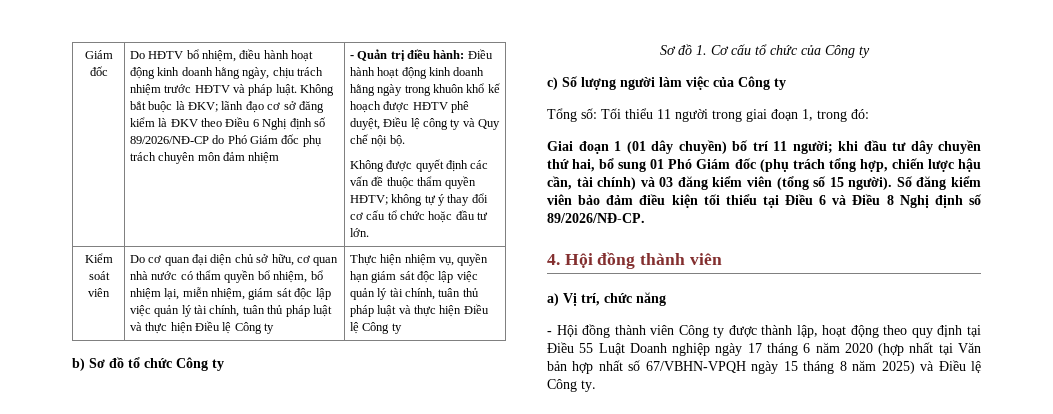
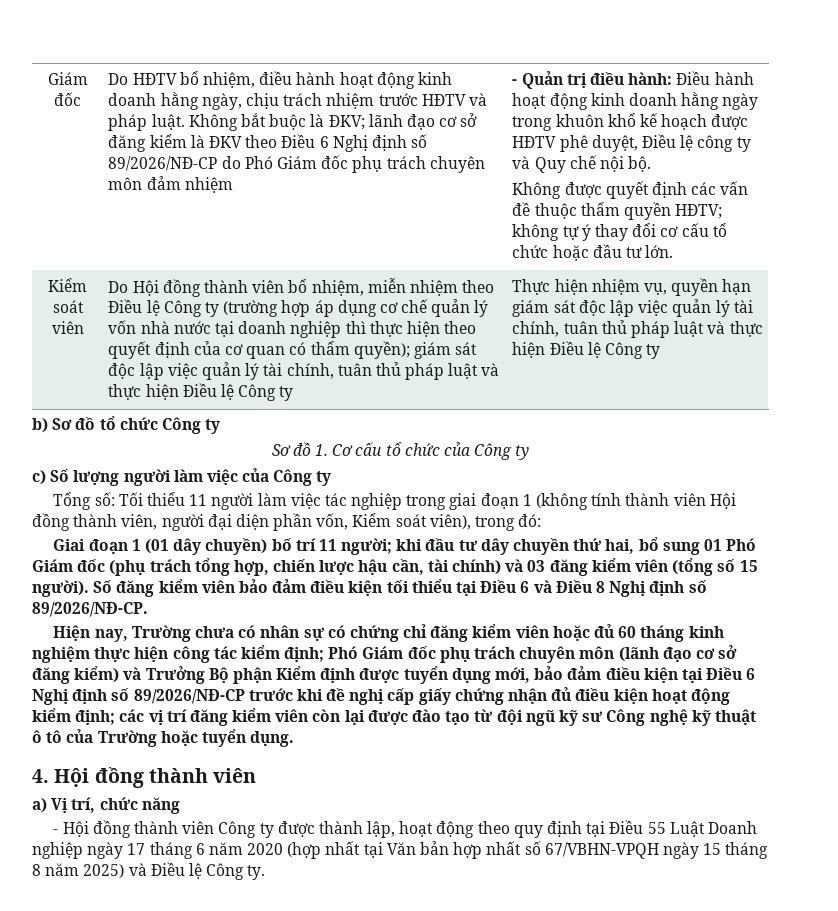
[148,254,339,266] [129,270,323,283] [129,287,246,300] cơ quan đại diện chủ sở hữu, cơ quan nhà nước có thẩm quyền bổ nhiệm, bổ nhiệm lại, miễn nhiệm, -> [132,278,495,297] [108,299,489,317] [108,320,477,338] [108,341,410,359] Hội đồng thành viên bổ nhiệm, miễn nhiệm theo Điều lệ Công ty (trường hợp áp dụng cơ chế quản lý vốn nhà nước tại doanh nghiệp thì thực hiện theo quyết định của cơ quan có thẩm quyền);
[712,109,813,122] trong giai đoạn 1, -> [257,493,736,510] [32,513,471,531] làm việc tác nghiệp trong giai đoạn 1 (không tính thành viên Hội đồng thành viên, người đại diện phần vốn, Kiểm soát viên),
(645, 218) none -> [53,624,724,642] [32,645,738,663] [32,666,756,684] [32,687,730,705] [32,708,756,726] [32,729,295,747] // Hiện nay, Trường chưa có nhân sự có chứng chỉ đăng kiểm viên hoặc đủ 60 tháng kinh nghiệm thực hiện công tác kiểm định; Phó Giám đốc phụ trách chuyên môn (lãnh đạo cơ sở đăng kiểm) và Trưởng Bộ phận Kiểm định được tuyển dụng mới, bảo đảm điều kiện tại Điều 6 Nghị định số 89/2026/NĐ-CP trước khi đề nghị cấp giấy chứng nhận đủ điều kiện hoạt động kiểm định; các vị trí đăng kiểm viên còn lại được đào tạo từ đội ngũ kỹ sư Công nghệ kỹ thuật ô tô của Trường hoặc tuyển dụng.

